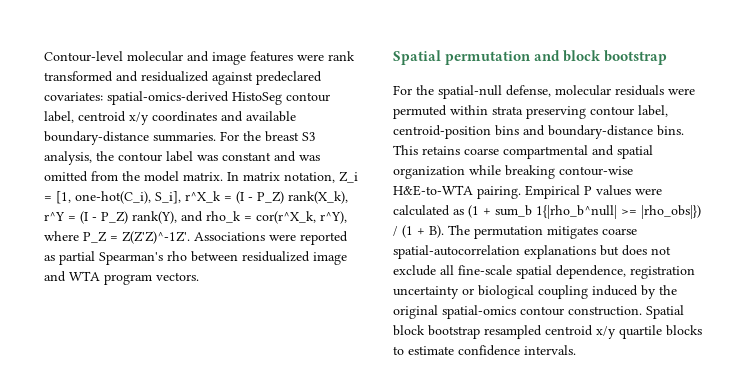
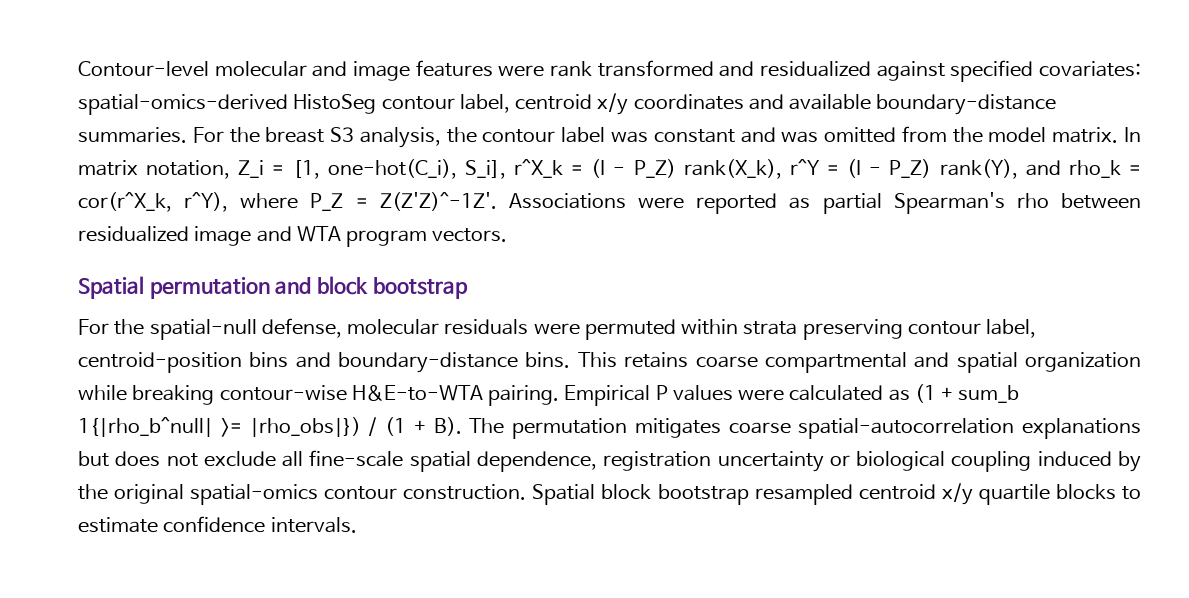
[256,71,322,85] predeclared -> [950,60,1034,82] specified

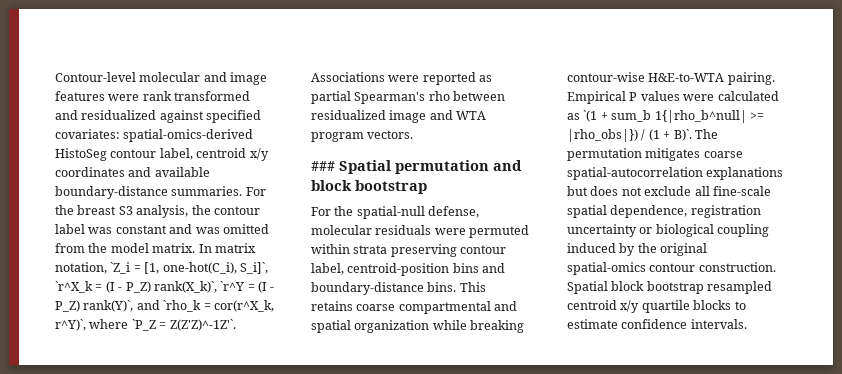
[238,160,265,178] Z_i -> [110,262,131,274] `Z_i
[464,159,1142,179] [78,192,497,212] S_i], r^X_k = (I - P_Z) rank(X_k), r^Y = (I - P_Z) rank(Y), and rho_k = cor(r^X_k, r^Y), where P_Z = Z(Z'Z)^-1Z'. -> [239,262,268,274] [55,281,275,293] [55,300,274,312] [55,319,236,331] S_i]`, `r^X_k = (I - P_Z) rank(X_k)`, `r^Y = (I - P_Z) rank(Y)`, and `rho_k = cor(r^X_k, r^Y)`, where `P_Z = Z(Z'Z)^-1Z'`.
(508, 235) none -> [311,161,335,171] ###
[914,384,936,403] (1 -> [583,110,598,122] `(1
[433,417,462,436] B). -> [673,129,692,141] B)`.

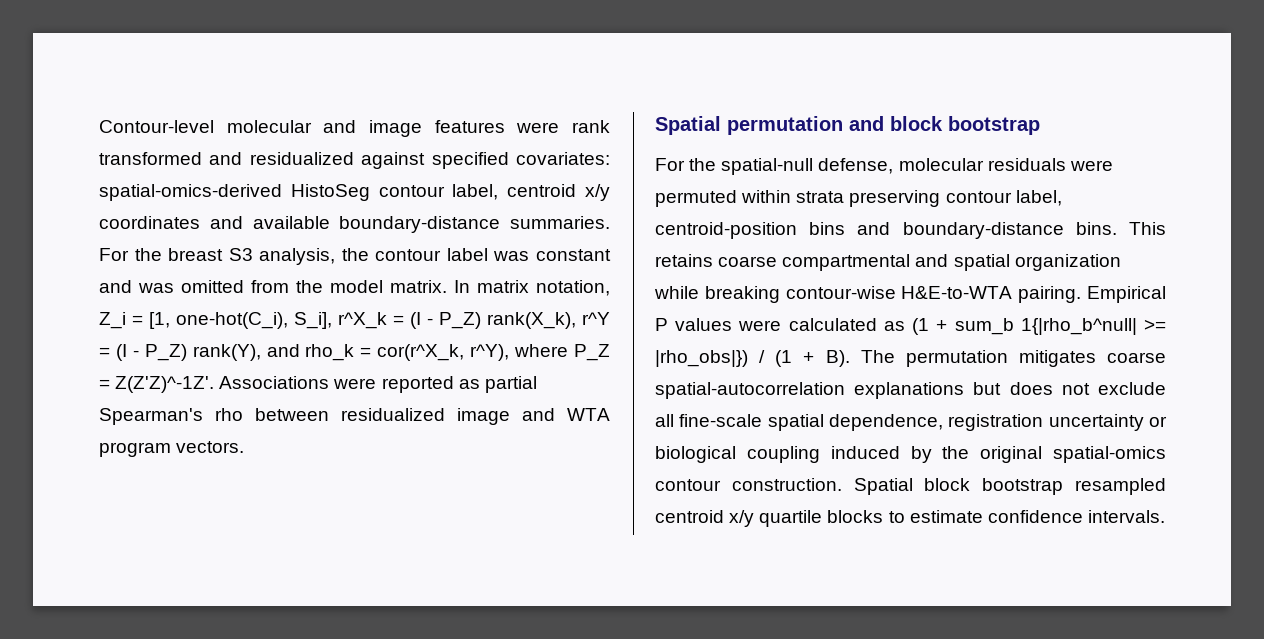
[110,262,131,274] `Z_i -> [99,312,126,329] Z_i
[239,262,268,274] [55,281,275,293] [55,300,274,312] [55,319,236,331] S_i]`, `r^X_k = (I - P_Z) rank(X_k)`, `r^Y = (I - P_Z) rank(Y)`, and `rho_k = cor(r^X_k, r^Y)`, where `P_Z = Z(Z'Z)^-1Z'`. -> [294,312,610,329] [99,344,611,361] [99,376,215,393] S_i], r^X_k = (I - P_Z) rank(X_k), r^Y = (I - P_Z) rank(Y), and rho_k = cor(r^X_k, r^Y), where P_Z = Z(Z'Z)^-1Z'.
[311,161,335,171] ### -> (245, 447) none
[583,110,598,122] `(1 -> [912,318,930,335] (1
[673,129,692,141] B)`. -> [825,350,850,367] B).

